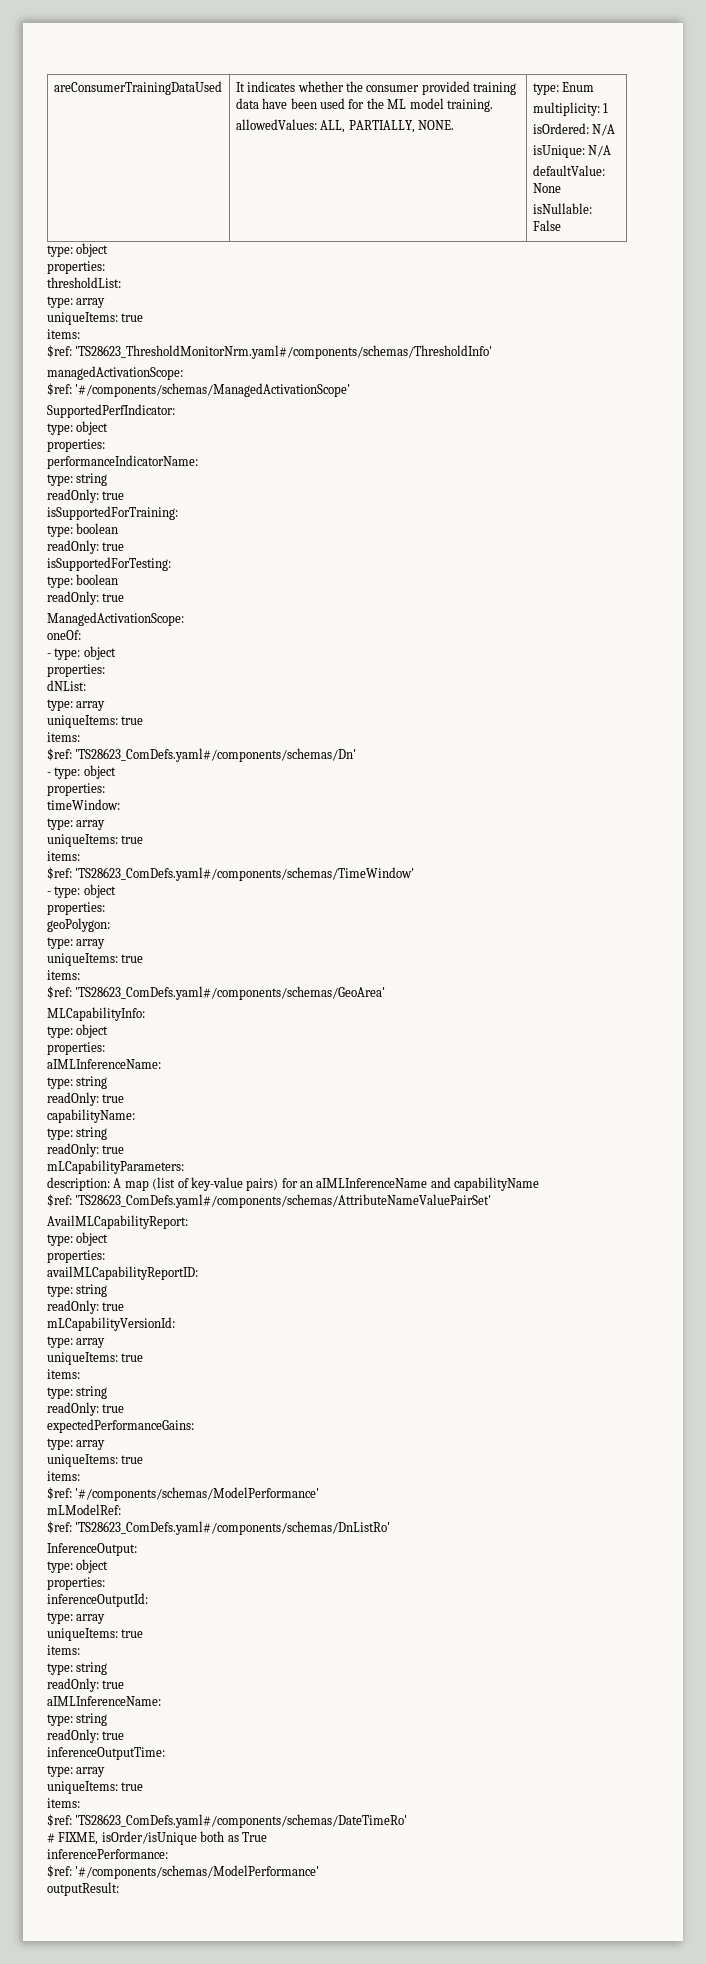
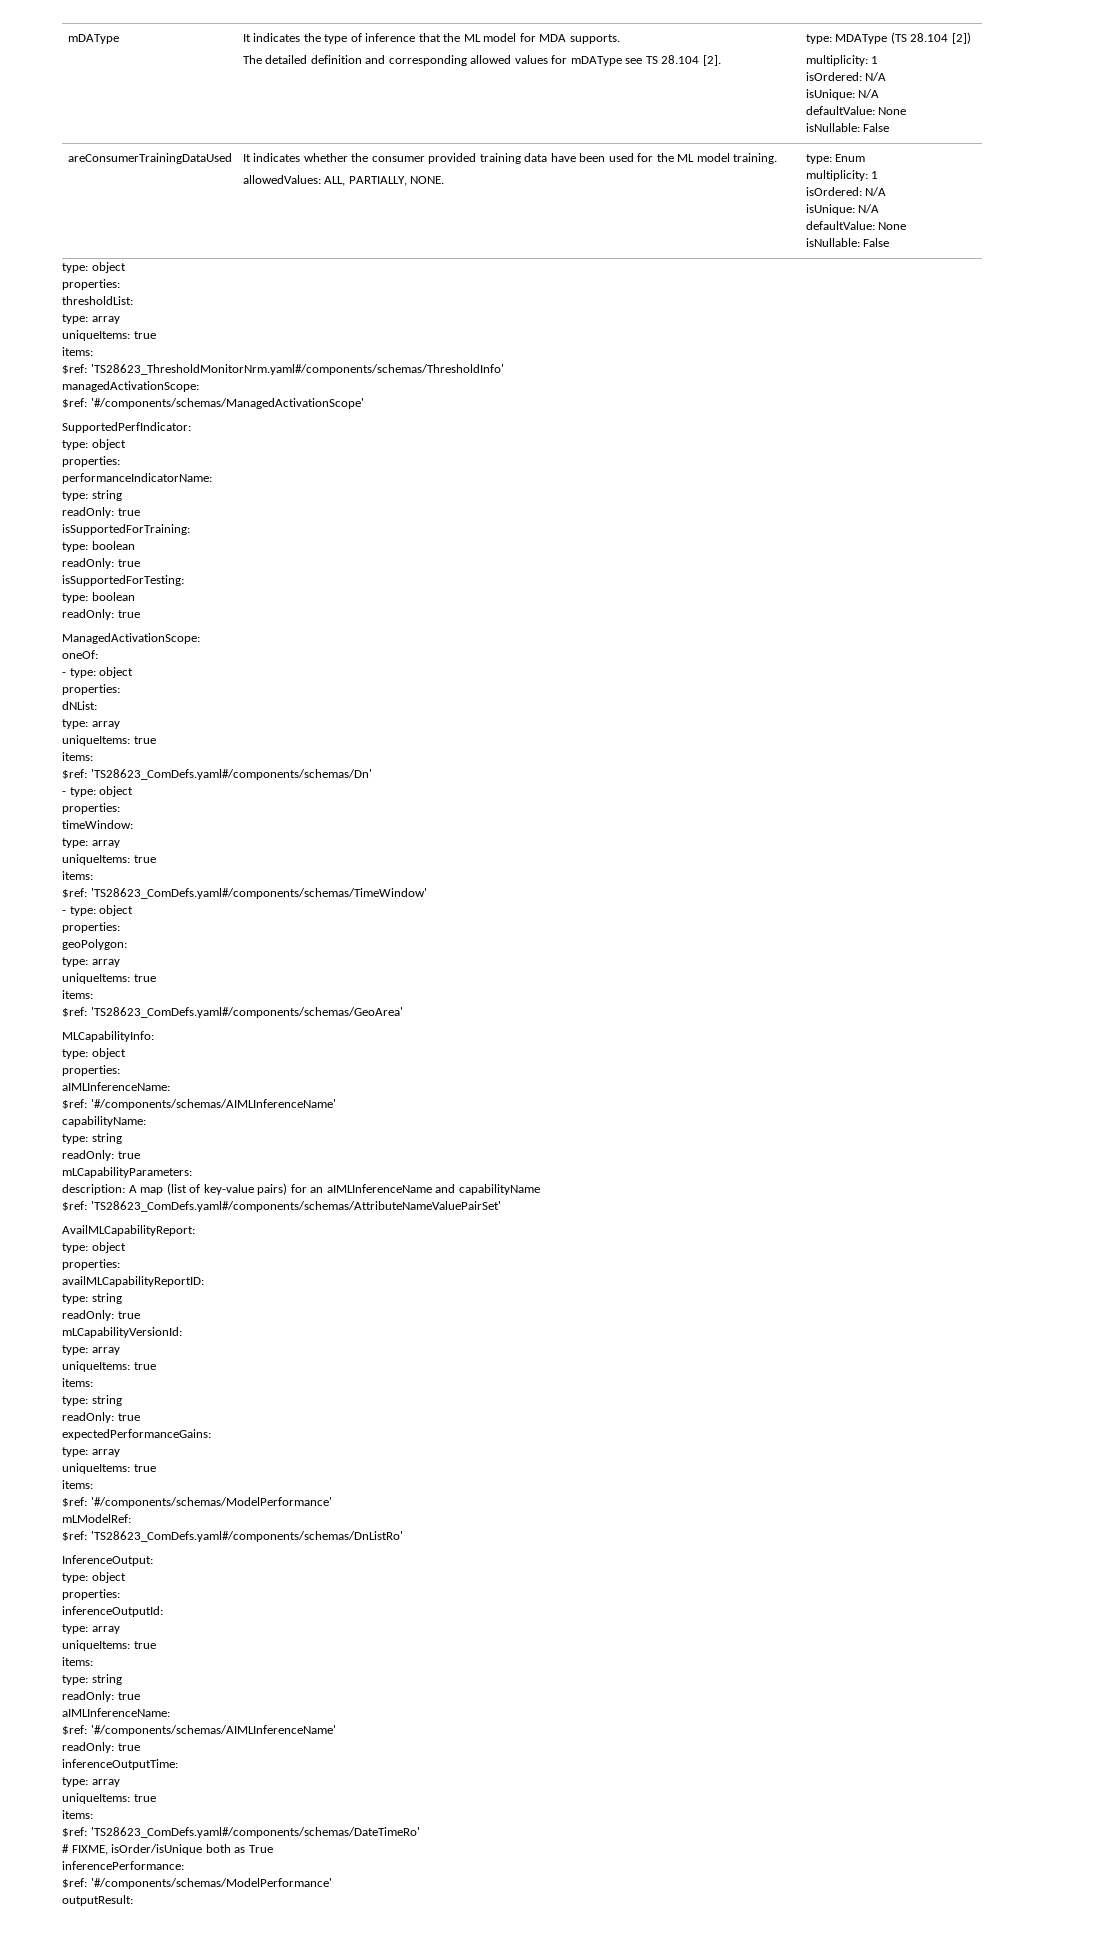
(53, 88) none -> [67,34,119,44] [242,33,620,44] [242,55,721,66] [805,32,971,44] [805,55,879,66] [805,72,887,81] [805,89,880,100] [805,106,907,115] [805,123,890,132] mDAType | It indicates the type of inference that the ML model for MDA supports. // The detailed definition and corresponding allowed values for mDAType see TS 28.104 [2]. | type: MDAType (TS 28.104 [2]) // multiplicity: 1 // isOrdered: N/A // isUnique: N/A // defaultValue: None // isNullable: False //
[47,1076,108,1089] [47,1092,125,1106] type: string // readOnly: true -> [62,1099,336,1110] $ref: '#/components/schemas/AIMLInferenceName'
[47,1713,108,1726] type: string -> [62,1725,336,1736] $ref: '#/components/schemas/AIMLInferenceName'

